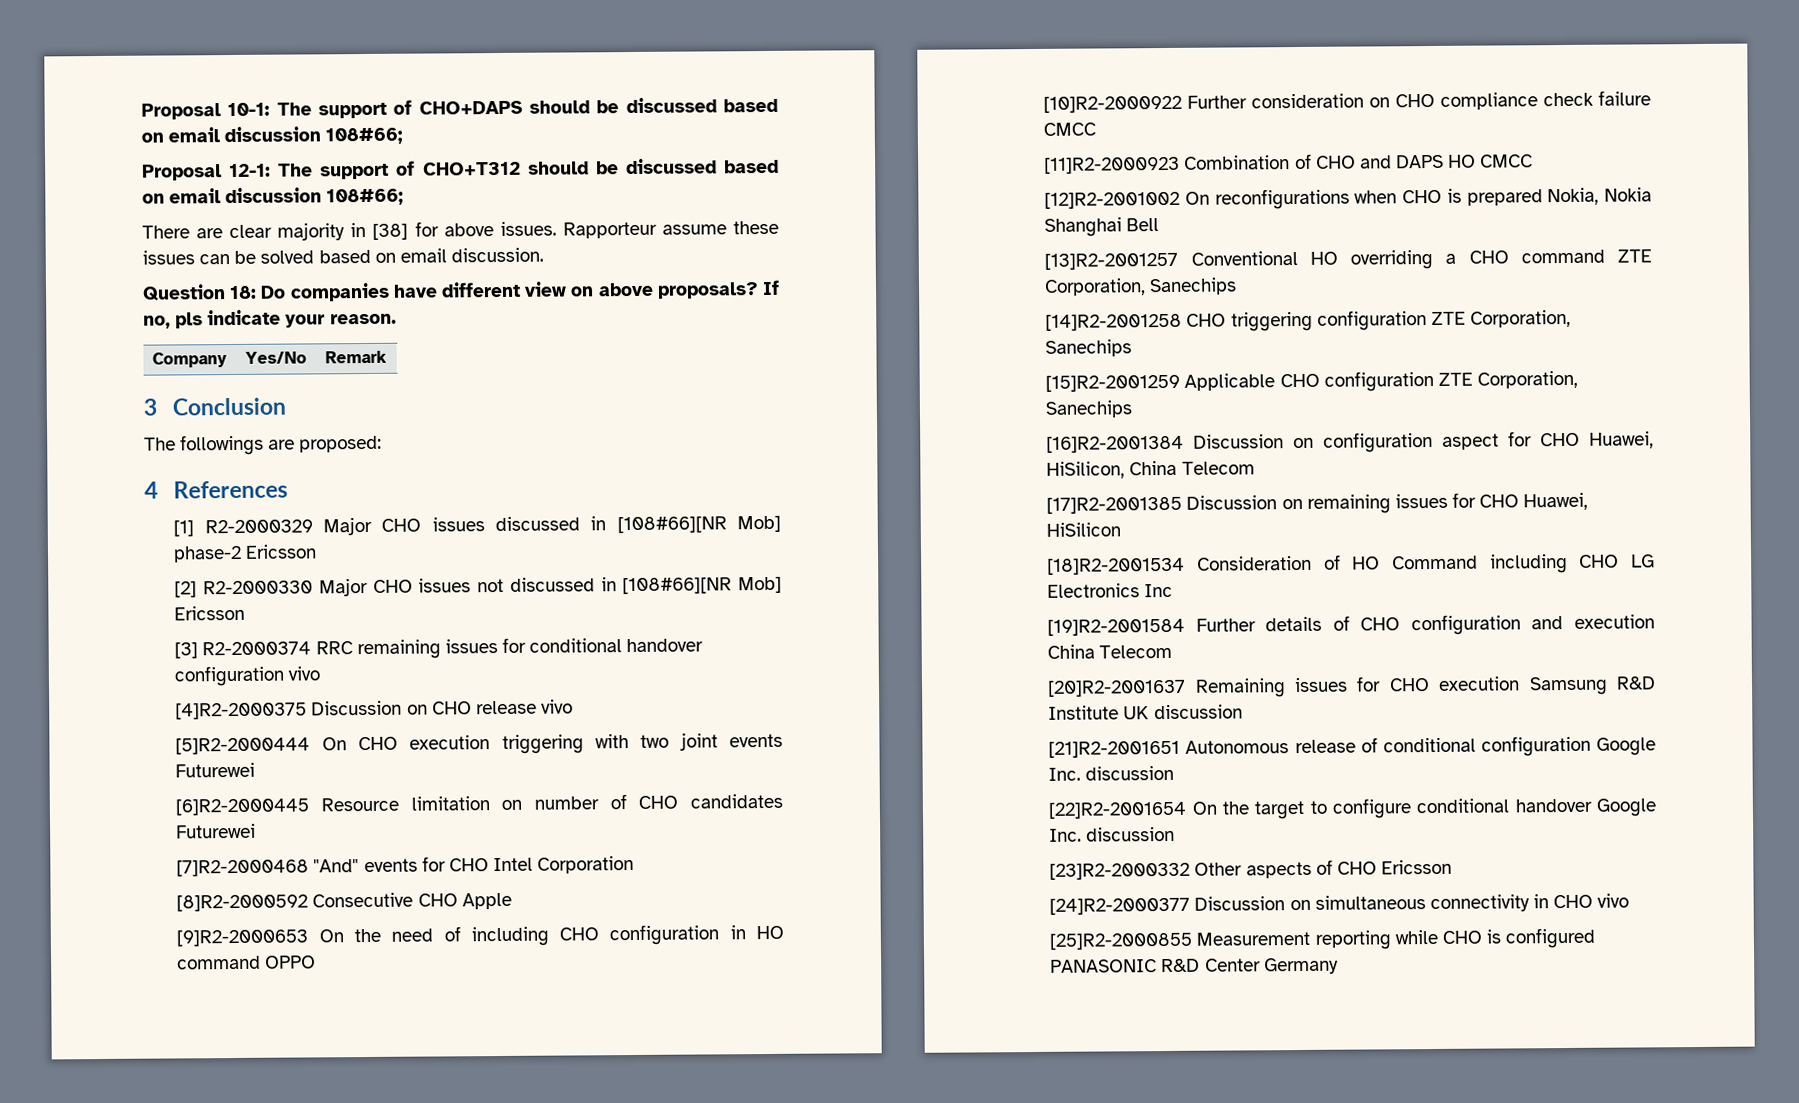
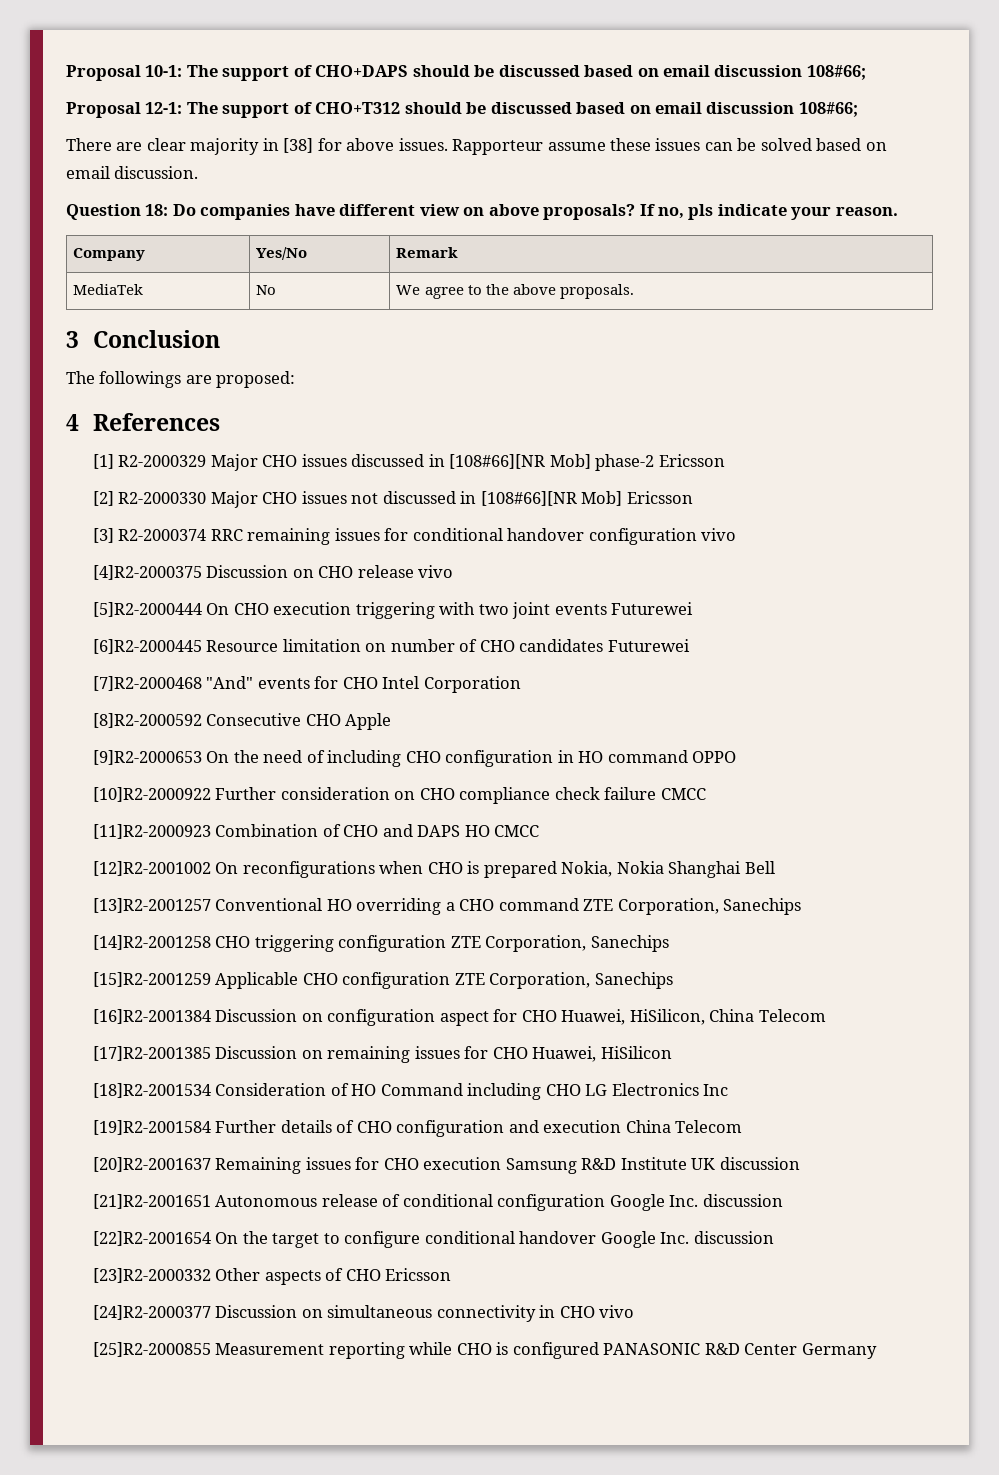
(388, 357) none -> [73,284,144,295] [256,285,277,295] [396,284,634,299] // MediaTek | No | We agree to the above proposals.

